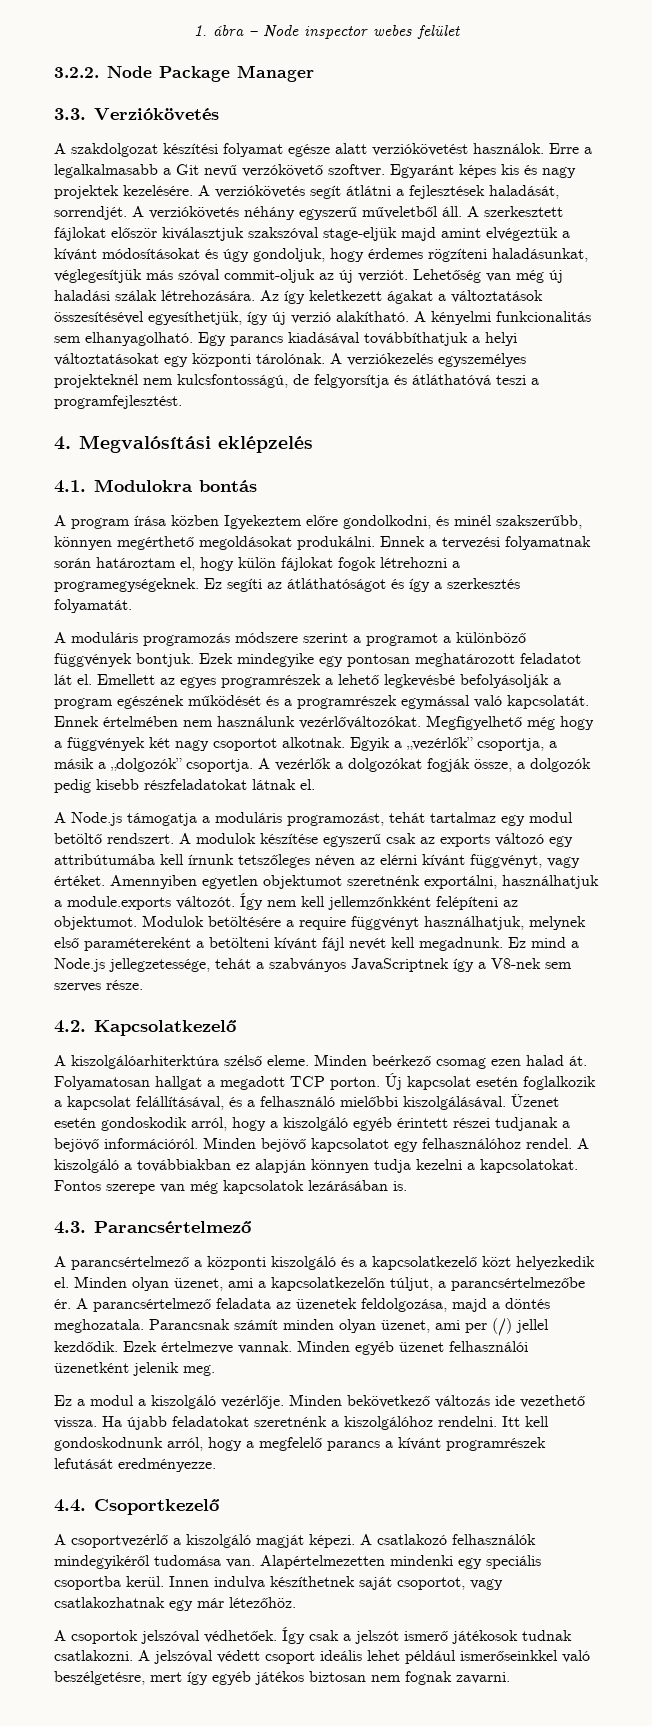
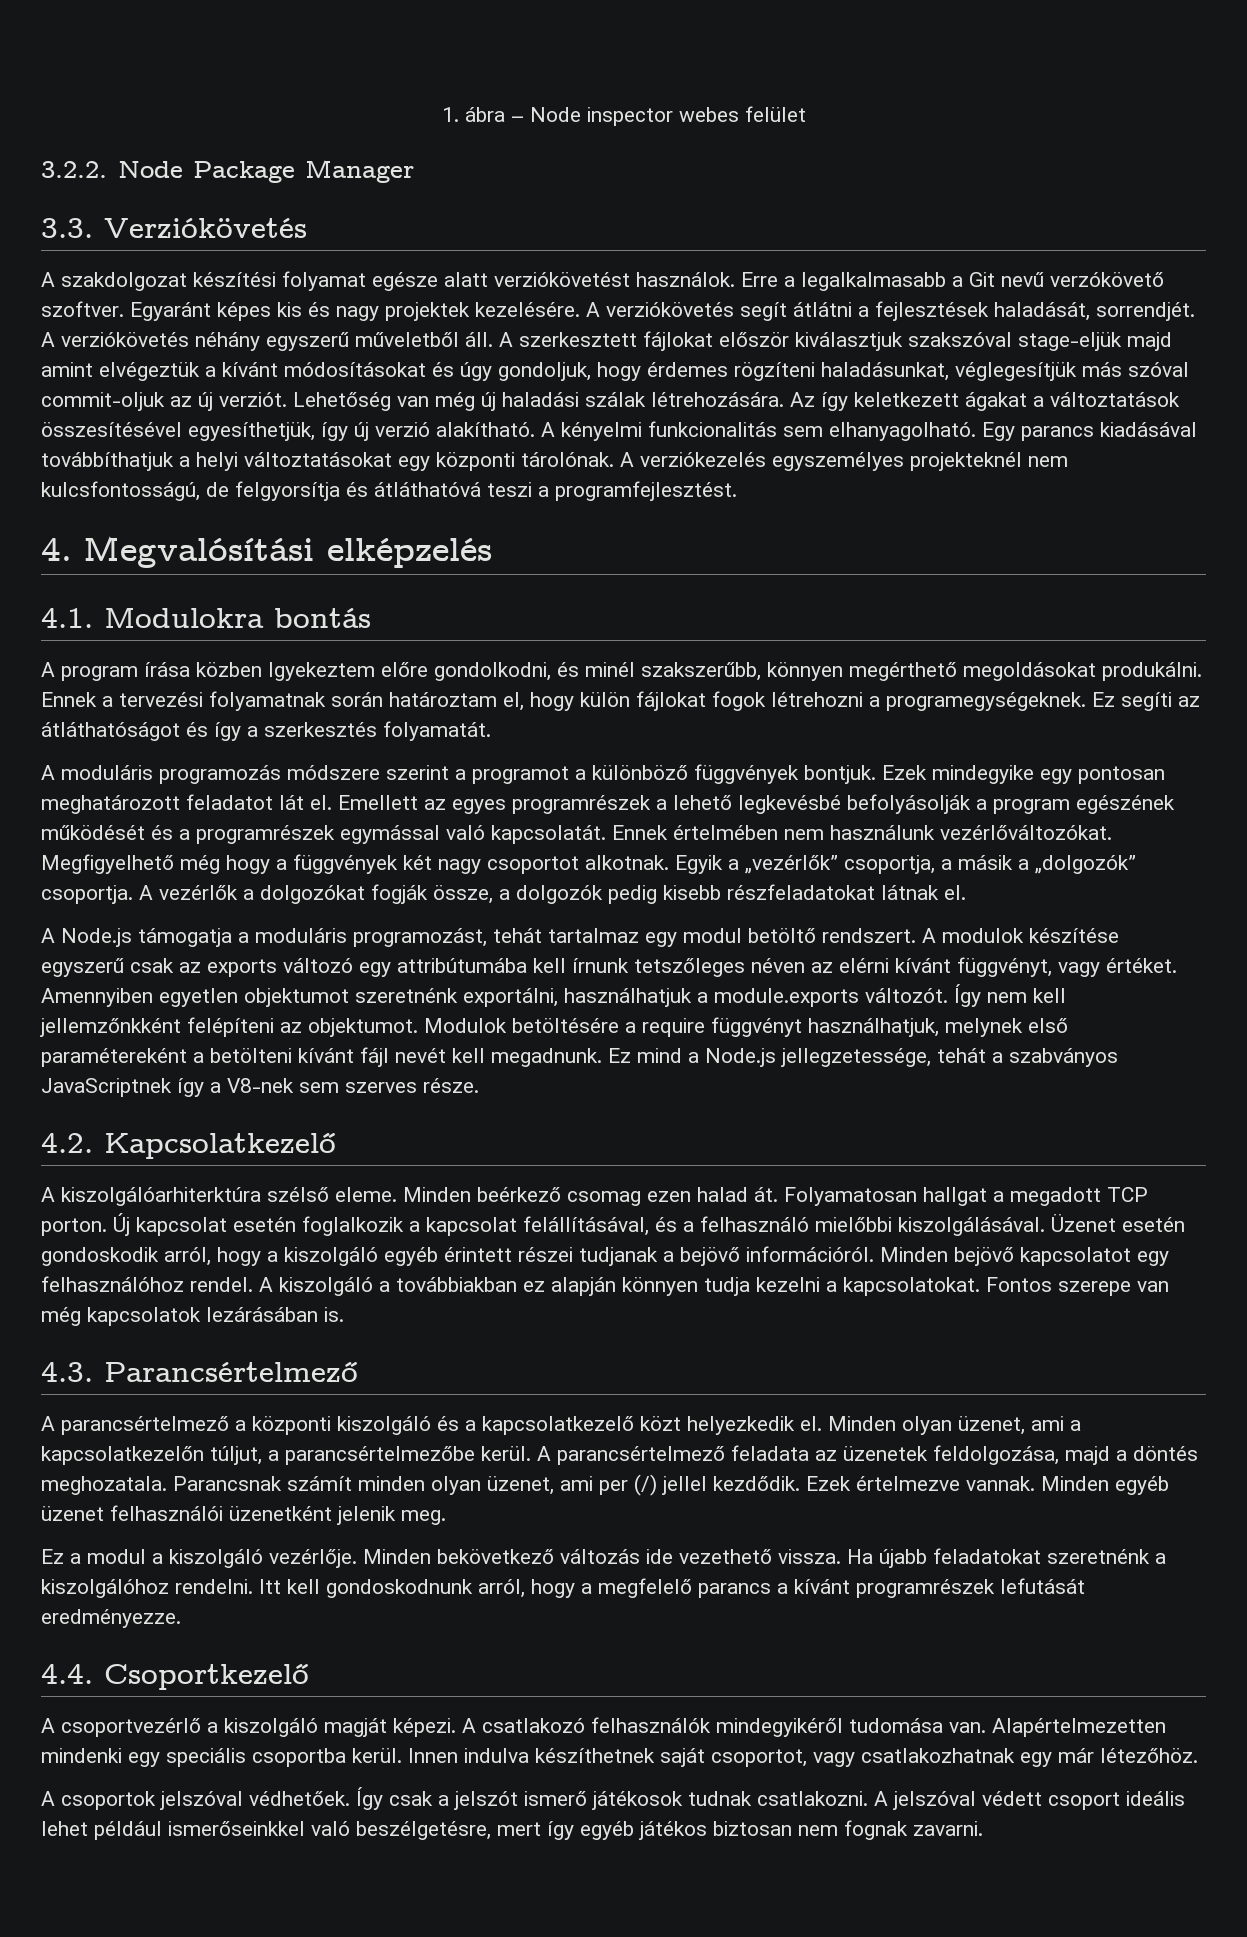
[218,436,313,453] eklépzelés -> [326,538,492,568] elképzelés
[54,1299,71,1309] ér. -> [481,1446,531,1461] kerül.

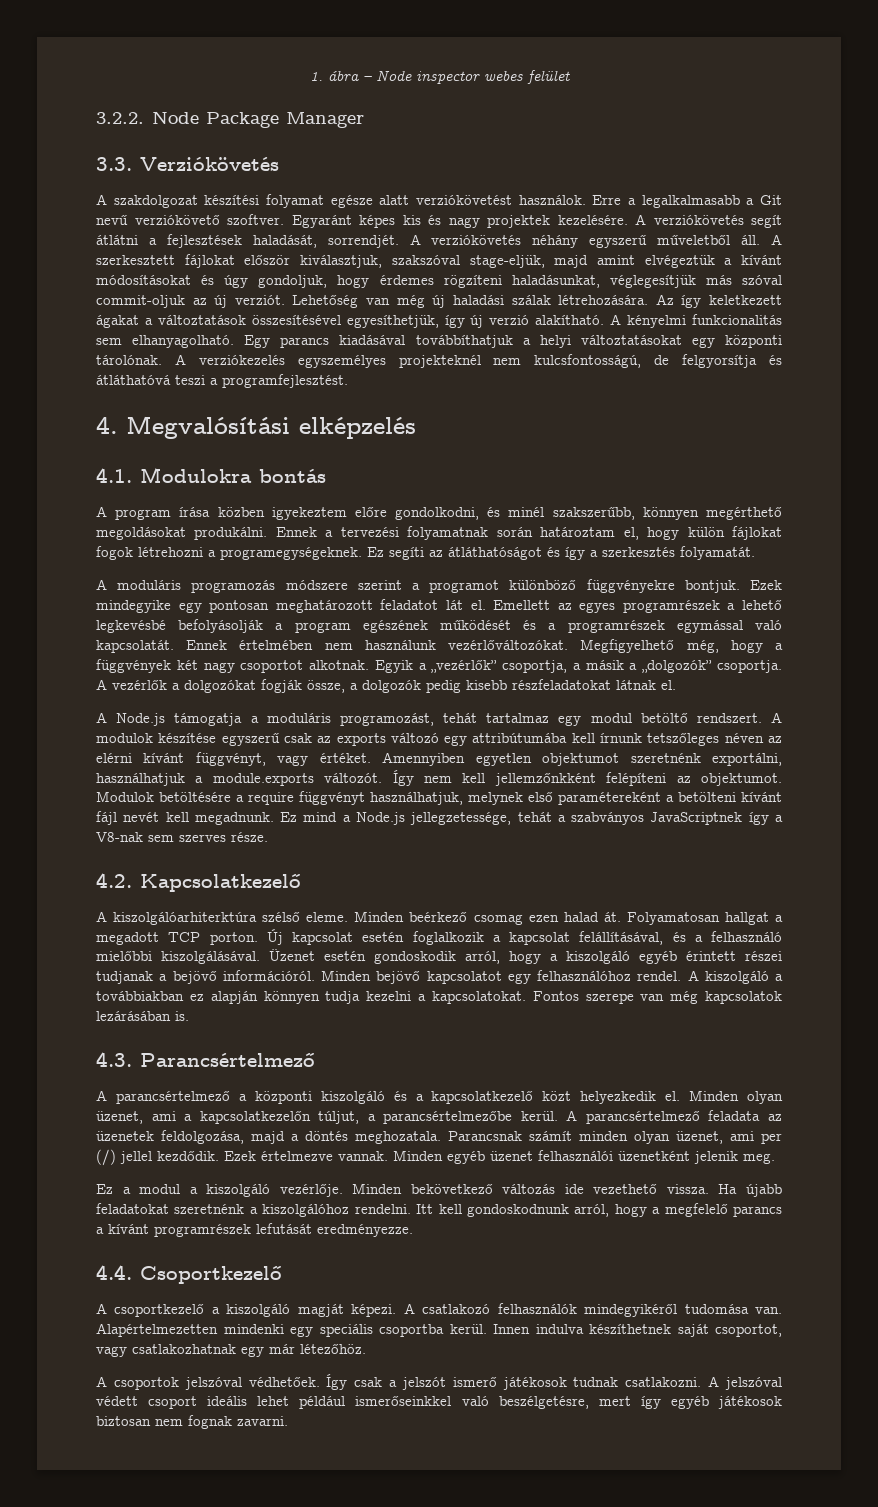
[1050,272,1164,287] verzókövető -> [134,215,220,225] verziókövető
[795,332,1122,351] kiválasztjuk szakszóval stage-eljük -> [300,255,545,268] kiválasztjuk, szakszóval stage-eljük,
[268,662,375,681] Igyekeztem -> [271,507,347,520] igyekeztem
[575,764,799,784] a különböző függvények -> [509,579,675,593] különböző függvényekre
[180,855,220,874] még -> [686,640,719,653] még,
[227,1078,294,1093] V8-nek -> [96,832,143,842] V8-nak
[61,1718,201,1737] csoportvezérlő -> [114,1304,205,1317] csoportkezelő
[639,1821,707,1840] játékos -> [718,1396,782,1409] játékosok

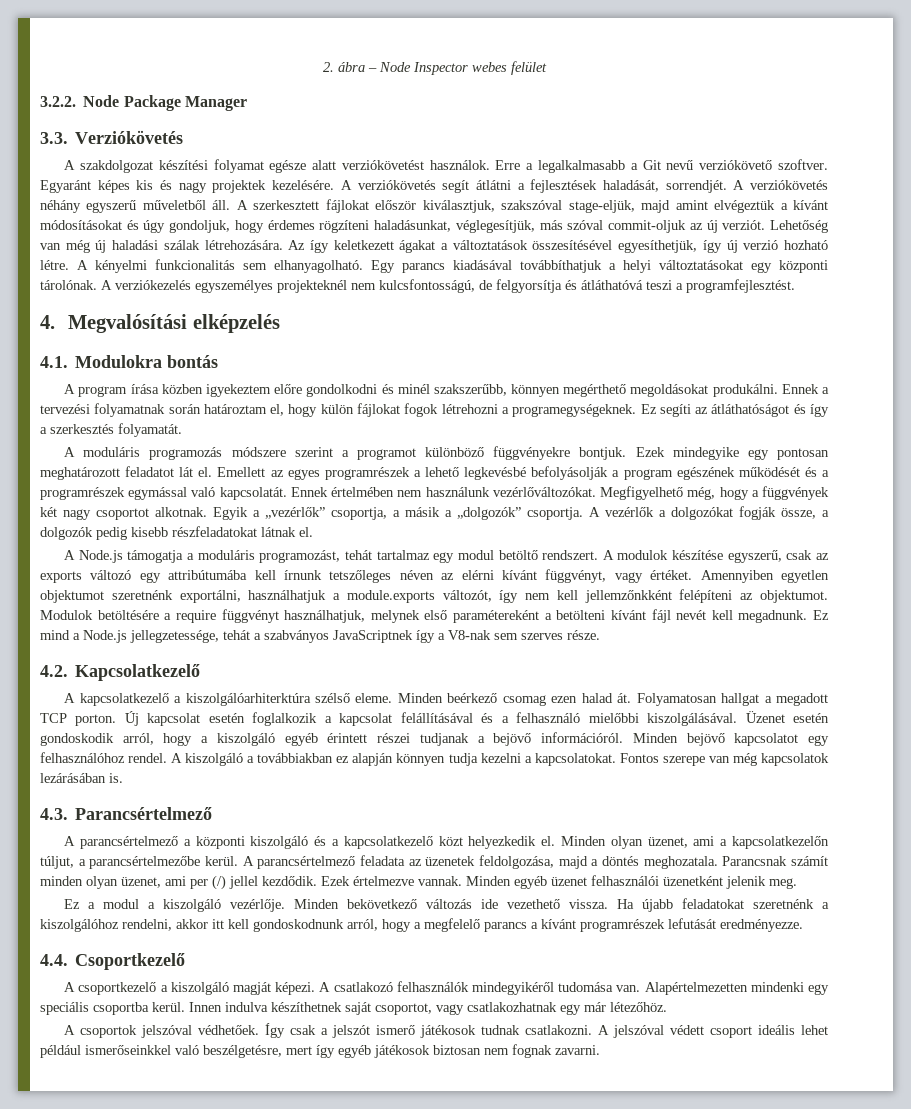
[309,71,323,81] 1. -> [322,62,334,72] 2.
[415,71,480,84] inspector -> [412,62,468,75] Inspector
[609,275,696,288] véglegesítjük -> [455,220,535,233] véglegesítjük,
[535,315,605,325] alakítható. -> [784,240,829,250] [40,260,69,270] hozható létre.
[395,507,480,520] gondolkodni, -> [306,384,378,397] gondolkodni
[221,733,280,746] egyszerű -> [727,550,782,563] egyszerű,
[324,770,414,786] változót. Így -> [442,590,519,603] változót, így
(107, 916) none -> [79,693,182,706] kapcsolatkezelő a
[579,931,664,945] felállításával, -> [400,712,473,723] felállításával
[354,1204,434,1214] rendelni. Itt -> [122,919,224,931] rendelni, akkor itt

